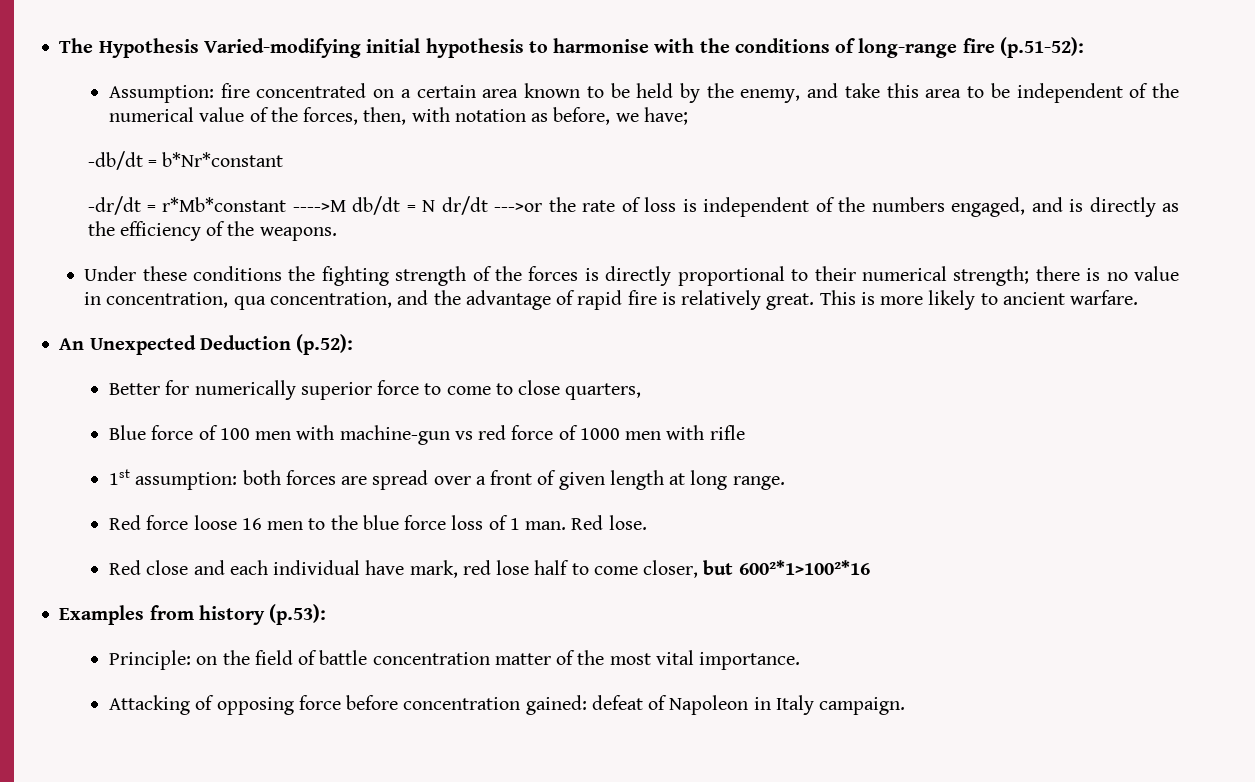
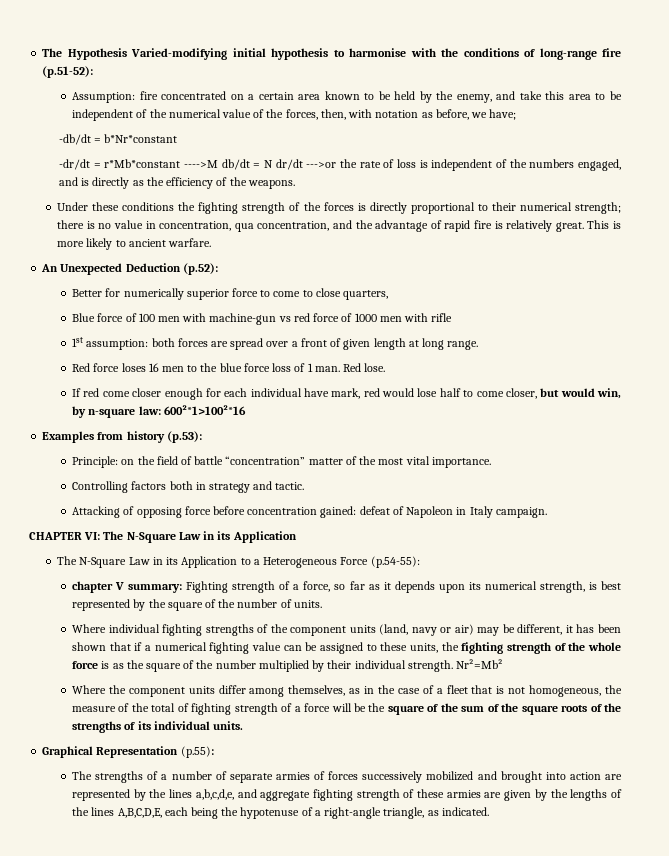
[193,515,237,530] loose -> [121,363,146,372] loses
[108,560,225,575] Red close and -> [72,388,221,400] If red come closer enough for
(491, 567) none -> [382,388,415,397] would
(734, 567) none -> [560,388,621,399] [72,406,161,418] would win, by n-square law:
[372,652,490,665] concentration -> [225,456,306,465] “concentration”
(801, 661) none -> [72,481,305,493] // Controlling factors both in strategy and tactic.
(906, 706) none -> [29,531,297,543] [57,556,420,568] [72,581,621,593] [72,599,322,611] [72,624,621,636] [72,642,621,654] [72,659,504,672] [72,685,622,697] [72,703,622,715] [72,721,243,733] [42,746,214,758] [72,771,622,783] [72,789,622,801] [72,807,489,819] // CHAPTER VI: The N-Square Law in its Application // The N-Square Law in its Application to a Heterogeneous Force (p.54-55): // chapter V summary: Fighting strength of a force, so far as it depends upon its numerical strength, is best represented by the square of the number of units. // Where individual fighting strengths of the component units (land, navy or air) may be different, it has been shown that if a numerical fighting value can be assigned to these units, the fighting strength of the whole force is as the square of the number multiplied by their individual strength. Nr²=Mb² // Where the component units differ among themselves, as in the case of a fleet that is not homogeneous, the measure of the total of fighting strength of a force will be the square of the sum of the square roots of the strengths of its individual units. // Graphical Representation (p.55): // The strengths of a number of separate armies of forces successively mobilized and brought into action are represented by the lines a,b,c,d,e, and aggregate fighting strength of these armies are given by the lengths of the lines A,B,C,D,E, each being the hypotenuse of a right-angle triangle, as indicated.

